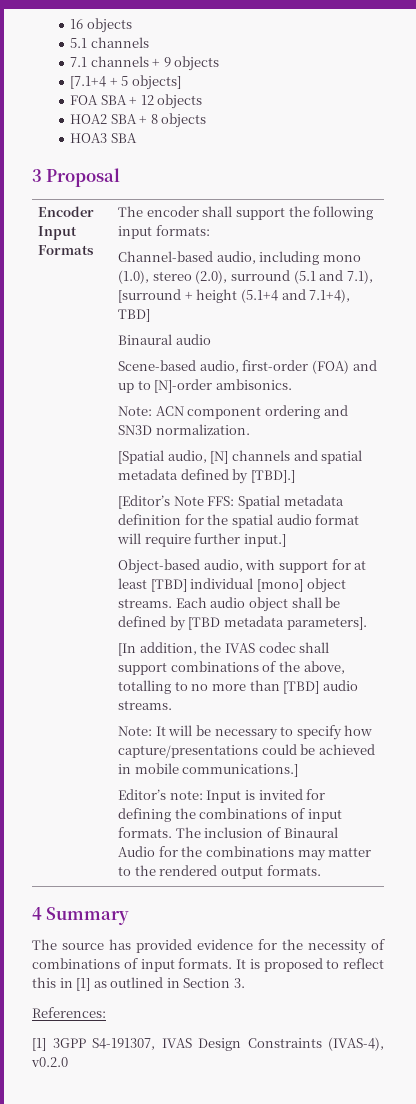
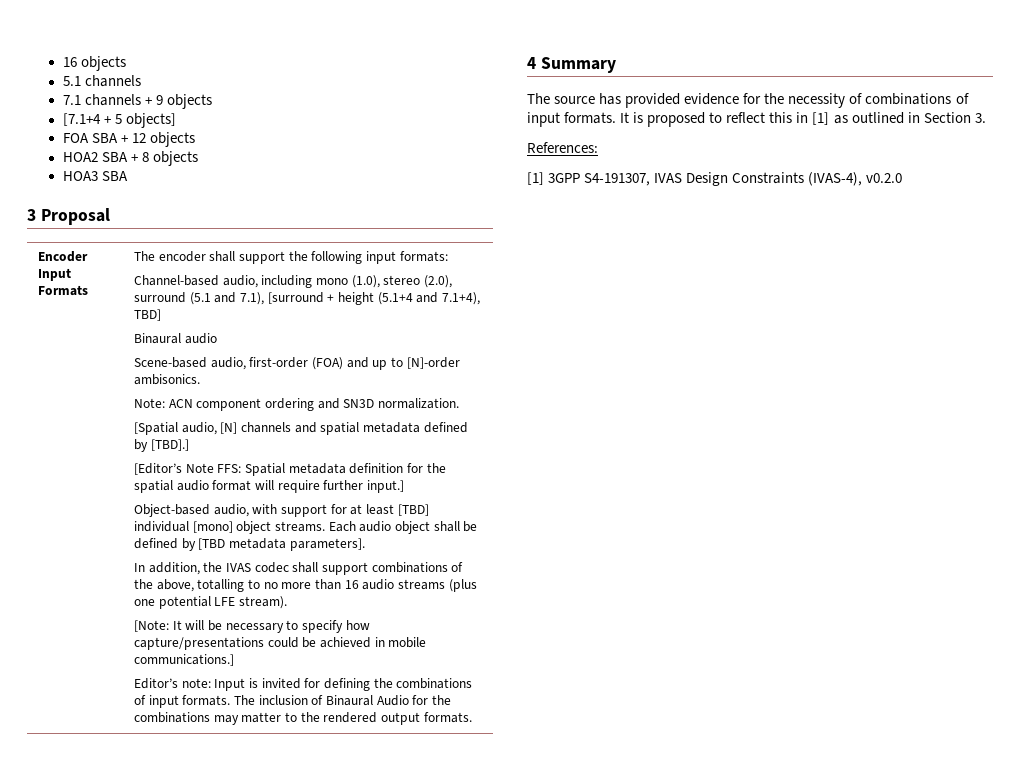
[118,643,137,656] [In -> [134,563,146,572] In
[283,680,358,694] [118,700,173,710] [118,726,153,736] [TBD] audio streams. // Note: -> [344,579,477,592] [134,596,288,609] [134,620,170,632] 16 audio streams (plus one potential LFE stream). // [Note:

